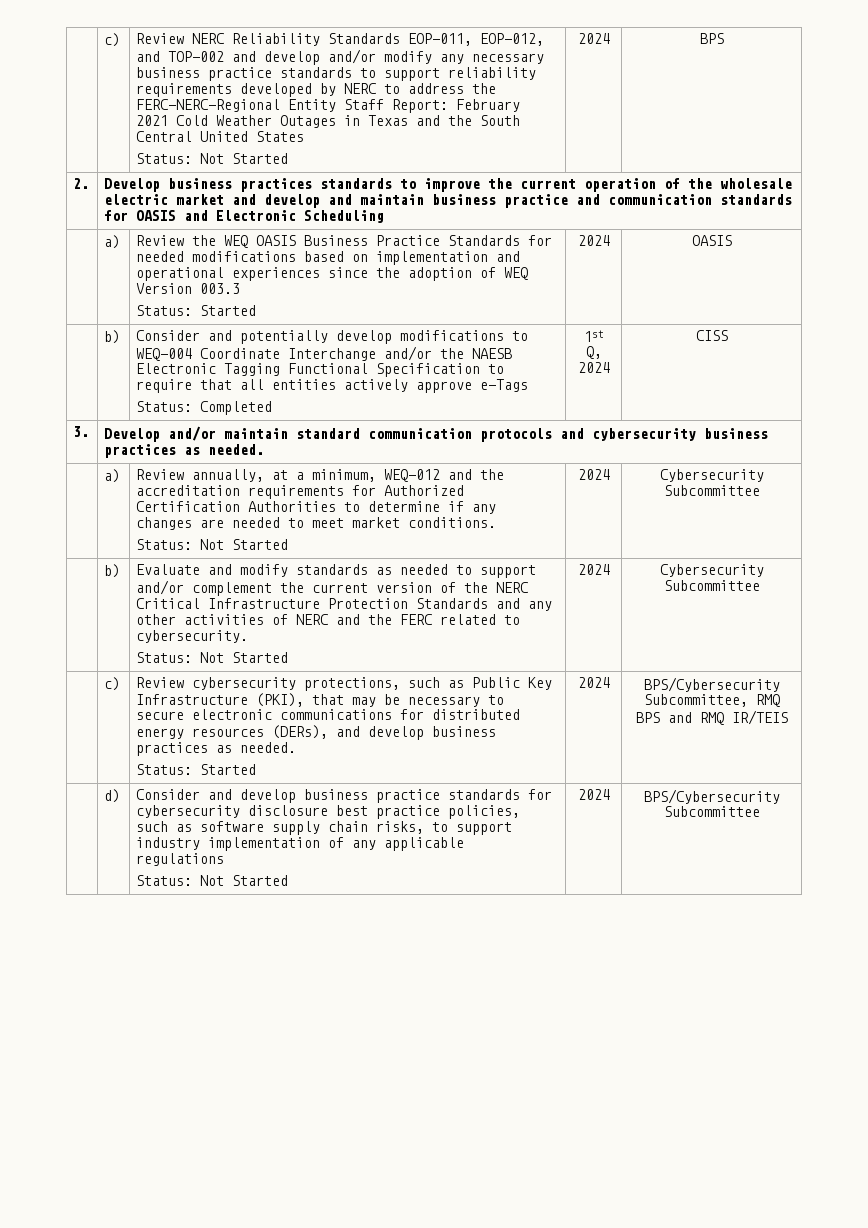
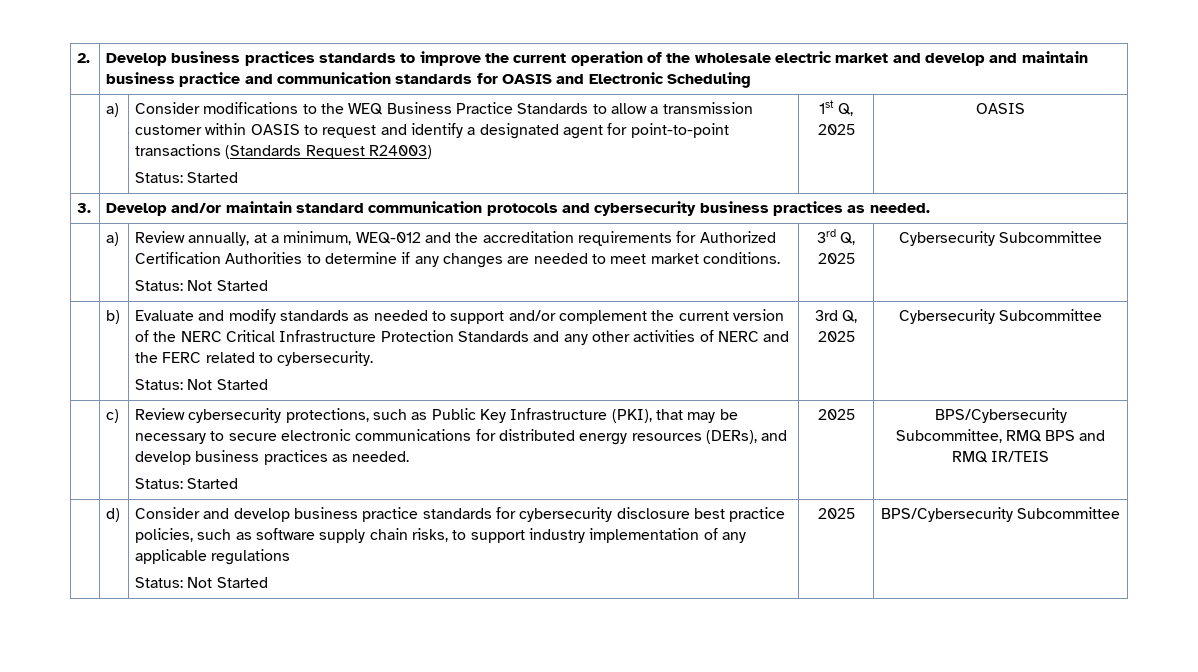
[104,33,121,47] [136,33,545,46] [136,49,545,65] [136,67,537,81] [136,83,497,97] [136,99,521,113] [136,115,521,128] [136,131,305,142] [136,153,289,164] [577,33,610,44] [699,33,724,44] | c) | Review NERC Reliability Standards EOP-011, EOP-012, and TOP-002 and develop and/or modify any necessary business practice standards to support reliability requirements developed by NERC to address the FERC-NERC-Regional Entity Staff Report: February 2021 Cold Weather Outages in Texas and the South Central United States // Status: Not Started | 2024 | BPS // -> (77, 58) none
[136,235,185,246] Review -> [135,102,317,114] Consider modifications to
[256,235,297,246] OASIS -> (384, 109) none
[528,235,553,246] [136,251,521,265] [136,267,529,281] [136,283,241,294] [136,305,257,316] [577,235,610,246] [691,235,732,246] [104,330,121,344] [136,330,529,344] [136,346,513,361] [136,363,505,377] [136,379,529,393] [136,401,273,415] [583,330,604,342] [585,346,602,359] [577,362,610,373] [695,330,728,341] for needed modifications based on implementation and operational experiences since the adoption of WEQ Version 003.3 // Status: Started | 2024 | OASIS // | b) | Consider and potentially develop modifications to WEQ-004 Coordinate Interchange and/or the NAESB Electronic Tagging Functional Specification to require that all entities actively approve e-Tags // Status: Completed | 1st Q, 2024 | CISS -> [592,102,753,114] [135,123,729,139] [135,144,433,159] [135,172,239,183] [818,100,854,116] [817,124,855,135] [976,103,1025,114] to allow a transmission customer within OASIS to request and identify a designated agent for point-to-point transactions (Standards Request R24003) // Status: Started | 1st Q, 2025 | OASIS
[577,469,610,480] 2024 -> [816,229,856,245] [817,253,855,264] 3rd Q, 2025
[577,564,610,575] 2024 -> [814,310,858,323] [817,331,855,342] 3rd Q, 2025
[577,677,610,688] 2024 -> [817,409,855,420] 2025
[577,789,610,800] 2024 -> [817,508,855,519] 2025

